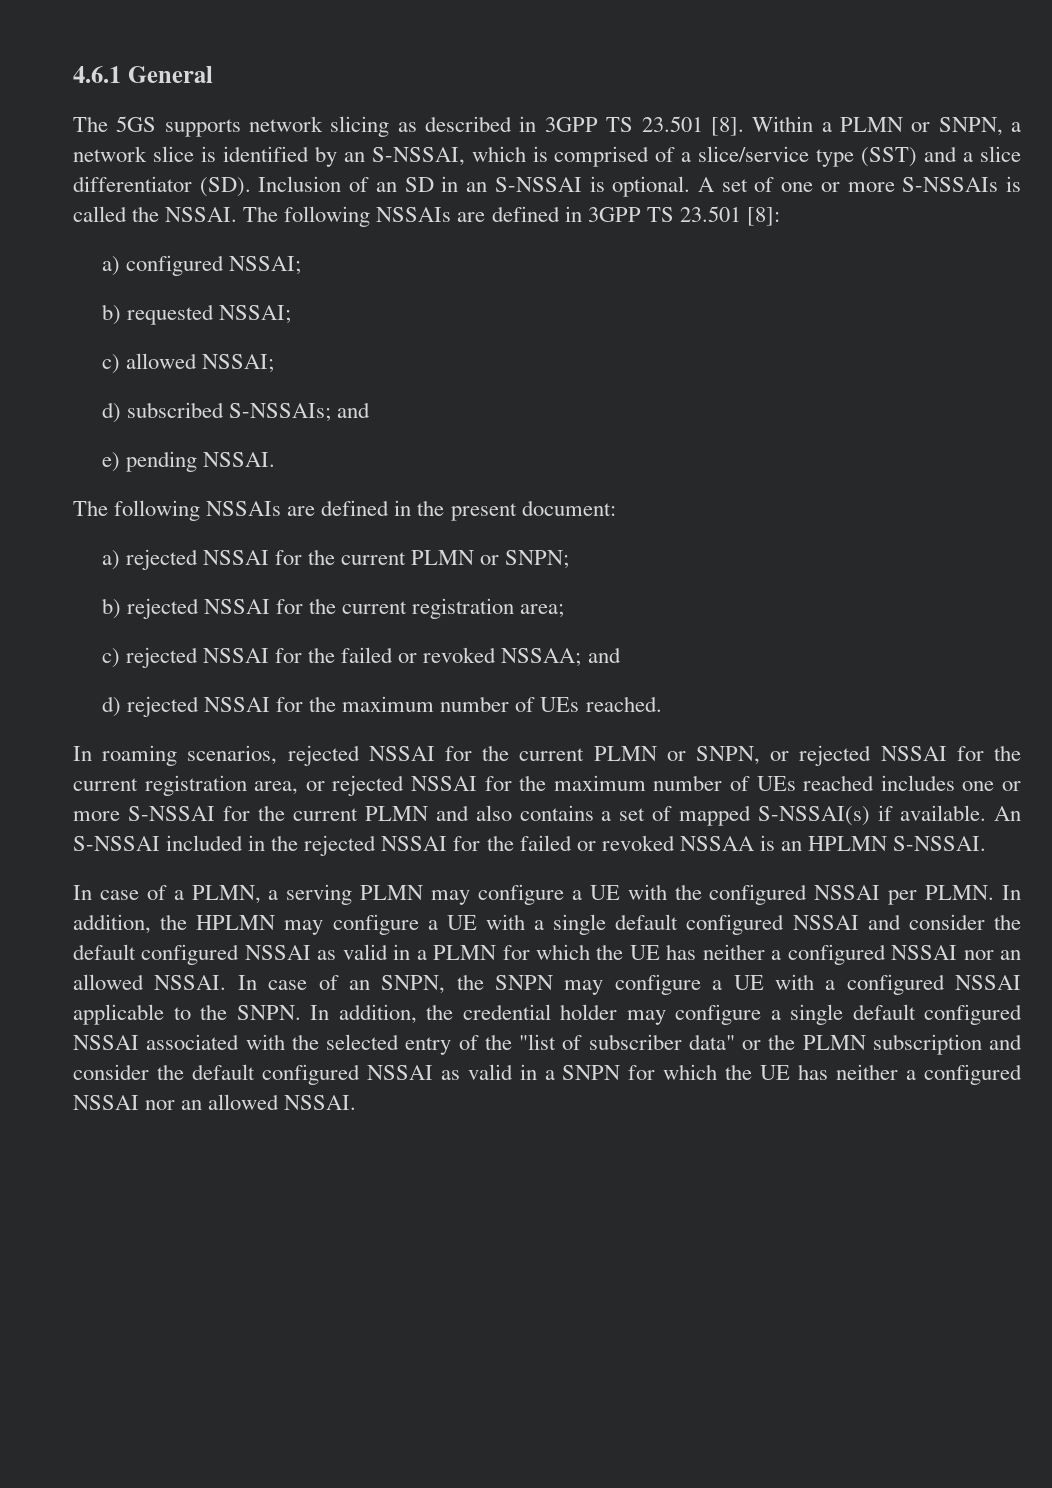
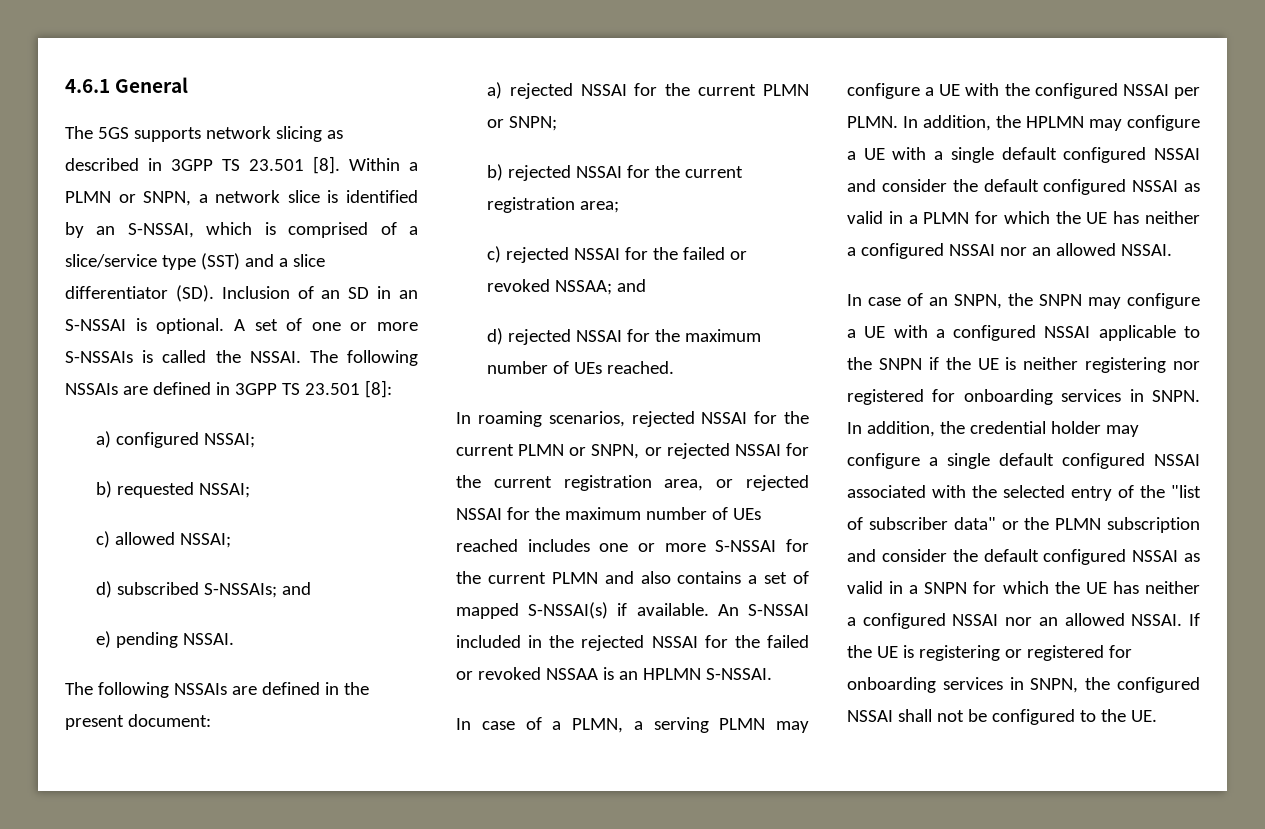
(227, 982) none -> (1172, 250) //
(227, 1012) none -> [878,357,1200,373] [847,389,1144,405] SNPN if the UE is neither registering nor registered for onboarding services in
(357, 1102) none -> [1189,613,1200,626] [847,645,1132,661] [847,677,1200,693] [847,709,1157,725] If the UE is registering or registered for onboarding services in SNPN, the configured NSSAI shall not be configured to the UE.

